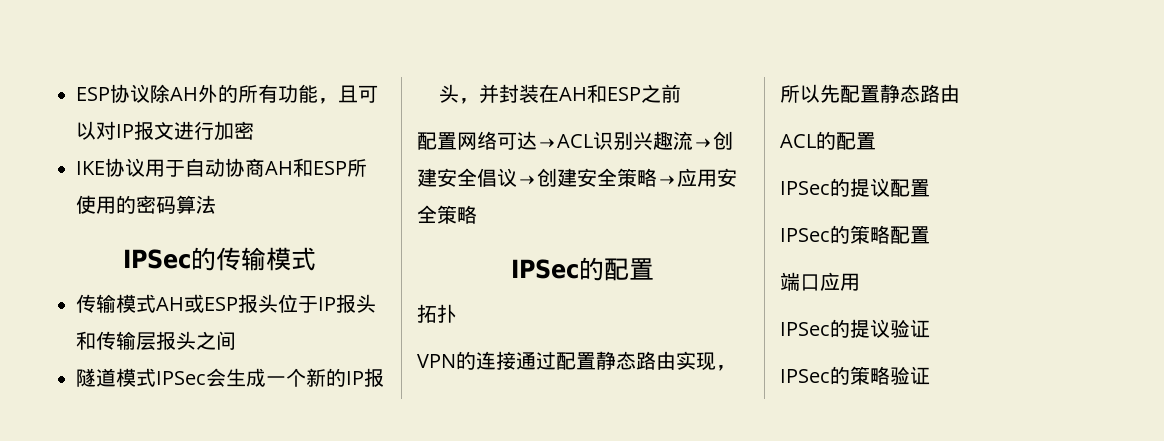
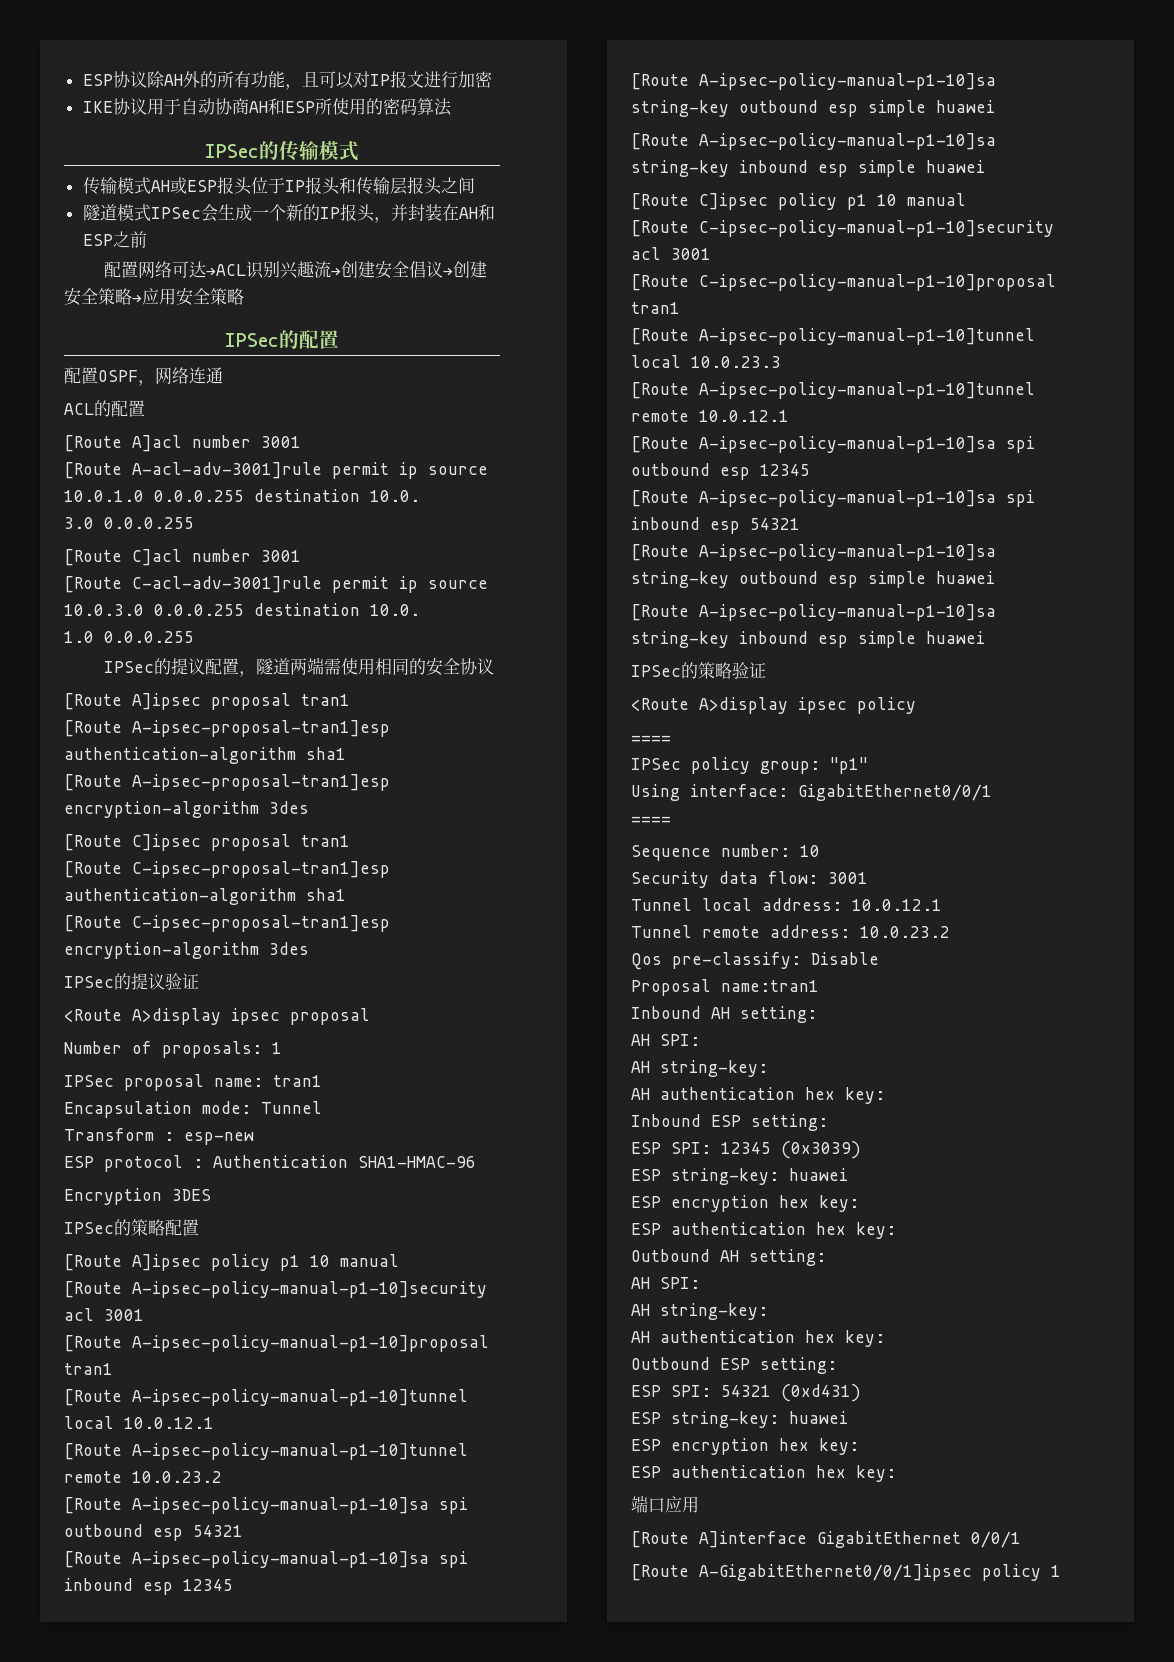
[417,304,457,323] [417,351,736,371] [780,84,960,103] [780,131,876,150] [780,178,930,197] [780,225,930,244] [780,272,860,291] [780,319,930,338] [780,366,930,385] 拓扑 // VPN的连接通过配置静态路由实现，所以先配置静态路由 // ACL的配置 // IPSec的提议配置 // IPSec的策略配置 // 端口应用 // IPSec的提议验证 // IPSec的策略验证 -> [64,367,223,386] [64,400,145,417] [64,435,301,452] [64,462,488,479] [64,489,420,502] [64,517,194,529] [64,549,301,566] [64,576,488,593] [64,603,420,616] [64,631,194,643] [103,657,494,677] [64,693,350,710] [64,720,390,737] [64,747,346,764] [64,774,390,791] [64,801,309,818] [64,834,350,851] [64,861,390,878] [64,888,346,905] [64,915,390,932] [64,942,309,959] [64,973,199,990] [64,1008,370,1025] [64,1041,282,1058] [64,1074,322,1091] [64,1101,322,1118] [64,1128,254,1145] [64,1155,476,1172] [64,1188,211,1205] [64,1219,199,1236] [64,1254,399,1271] [64,1281,487,1298] [64,1308,144,1321] [64,1335,489,1352] [64,1363,113,1375] [64,1389,468,1406] [64,1416,214,1429] [64,1443,468,1460] [64,1471,222,1483] [64,1497,468,1514] [64,1524,243,1541] [64,1551,468,1568] [64,1578,233,1595] [631,73,996,90] [631,100,995,117] [631,133,996,150] [631,160,985,177] [631,193,966,210] [631,220,1054,237] [631,247,711,260] [631,274,1056,291] [631,302,680,314] [631,328,1035,345] [631,355,781,368] [631,382,1035,399] [631,410,789,422] [631,436,1035,453] [631,463,810,480] [631,490,1035,507] [631,517,800,534] [631,544,996,561] [631,571,995,588] [631,604,996,621] [631,631,985,648] [631,662,766,679] [631,697,916,714] [631,735,671,743] [631,757,868,774] [631,784,992,801] [631,816,671,824] [631,844,820,861] [631,871,868,888] [631,898,942,911] [631,925,950,938] [631,952,879,970] [631,979,819,996] [631,1006,817,1023] [631,1034,700,1046] [631,1060,768,1077] [631,1087,885,1104] [631,1114,828,1131] [631,1141,861,1159] [631,1168,848,1185] [631,1195,859,1212] [631,1222,896,1239] [631,1249,826,1266] [631,1277,700,1289] [631,1303,768,1320] [631,1330,885,1347] [631,1357,837,1374] [631,1384,861,1402] [631,1411,848,1428] [631,1438,859,1455] [631,1465,896,1482] [631,1495,699,1513] [631,1531,1021,1548] [631,1564,1061,1581] 配置OSPF，网络连通 // ACL的配置 // [Route A]acl number 3001 // [Route A-acl-adv-3001]rule permit ip source 10.0.1.0 0.0.0.255 destination 10.0. // 3.0 0.0.0.255 // [Route C]acl number 3001 // [Route C-acl-adv-3001]rule permit ip source 10.0.3.0 0.0.0.255 destination 10.0. // 1.0 0.0.0.255 // IPSec的提议配置，隧道两端需使用相同的安全协议 // [Route A]ipsec proposal tran1 // [Route A-ipsec-proposal-tran1]esp authentication-algorithm sha1 // [Route A-ipsec-proposal-tran1]esp encryption-algorithm 3des // [Route C]ipsec proposal tran1 // [Route C-ipsec-proposal-tran1]esp authentication-algorithm sha1 // [Route C-ipsec-proposal-tran1]esp encryption-algorithm 3des // IPSec的提议验证 // <Route A>display ipsec proposal // Number of proposals: 1 // IPSec proposal name: tran1 // Encapsulation mode: Tunnel // Transform : esp-new // ESP protocol : Authentication SHA1-HMAC-96 // Encryption 3DES // IPSec的策略配置 // [Route A]ipsec policy p1 10 manual // [Route A-ipsec-policy-manual-p1-10]security acl 3001 // [Route A-ipsec-policy-manual-p1-10]proposal tran1 // [Route A-ipsec-policy-manual-p1-10]tunnel local 10.0.12.1 // [Route A-ipsec-policy-manual-p1-10]tunnel remote 10.0.23.2 // [Route A-ipsec-policy-manual-p1-10]sa spi outbound esp 54321 // [Route A-ipsec-policy-manual-p1-10]sa spi inbound esp 12345 // [Route A-ipsec-policy-manual-p1-10]sa string-key outbound esp simple huawei // [Route A-ipsec-policy-manual-p1-10]sa string-key inbound esp simple huawei // [Route C]ipsec policy p1 10 manual // [Route C-ipsec-policy-manual-p1-10]security acl 3001 // [Route C-ipsec-policy-manual-p1-10]proposal tran1 // [Route A-ipsec-policy-manual-p1-10]tunnel local 10.0.23.3 // [Route A-ipsec-policy-manual-p1-10]tunnel remote 10.0.12.1 // [Route A-ipsec-policy-manual-p1-10]sa spi outbound esp 12345 // [Route A-ipsec-policy-manual-p1-10]sa spi inbound esp 54321 // [Route A-ipsec-policy-manual-p1-10]sa string-key outbound esp simple huawei // [Route A-ipsec-policy-manual-p1-10]sa string-key inbound esp simple huawei // IPSec的策略验证 // <Route A>display ipsec policy // ==== // IPSec policy group: "p1" // Using interface: GigabitEthernet0/0/1 // ==== // Sequence number: 10 // Security data flow: 3001 // Tunnel local address: 10.0.12.1 // Tunnel remote address: 10.0.23.2 // Qos pre-classify: Disable // Proposal name:tran1 // Inbound AH setting: // AH SPI: // AH string-key: // AH authentication hex key: // Inbound ESP setting: // ESP SPI: 12345 (0x3039) // ESP string-key: huawei // ESP encryption hex key: // ESP authentication hex key: // Outbound AH setting: // AH SPI: // AH string-key: // AH authentication hex key: // Outbound ESP setting: // ESP SPI: 54321 (0xd431) // ESP string-key: huawei // ESP encryption hex key: // ESP authentication hex key: // 端口应用 // [Route A]interface GigabitEthernet 0/0/1 // [Route A-GigabitEthernet0/0/1]ipsec policy 1

